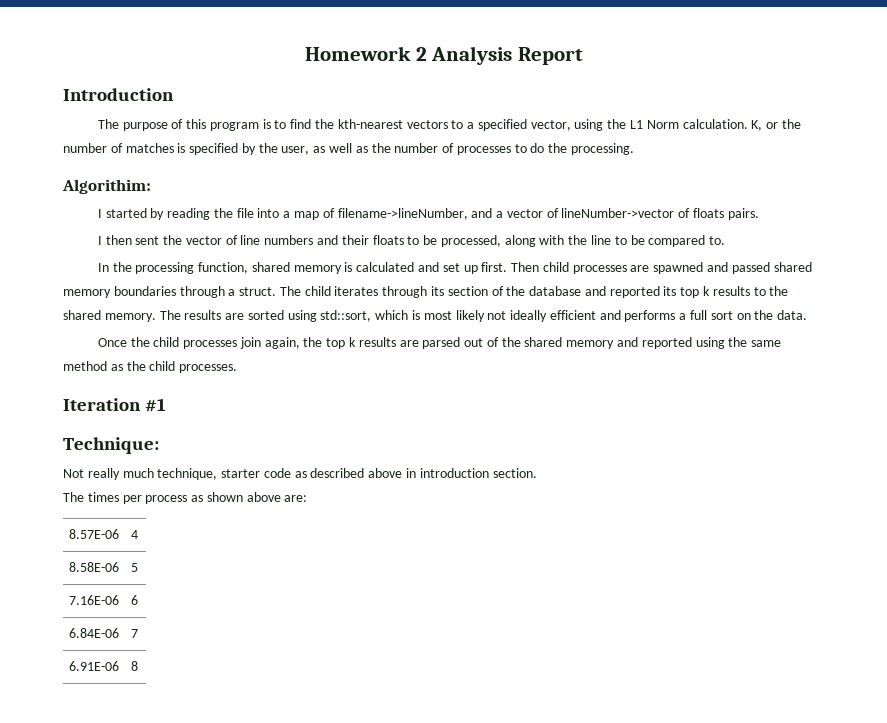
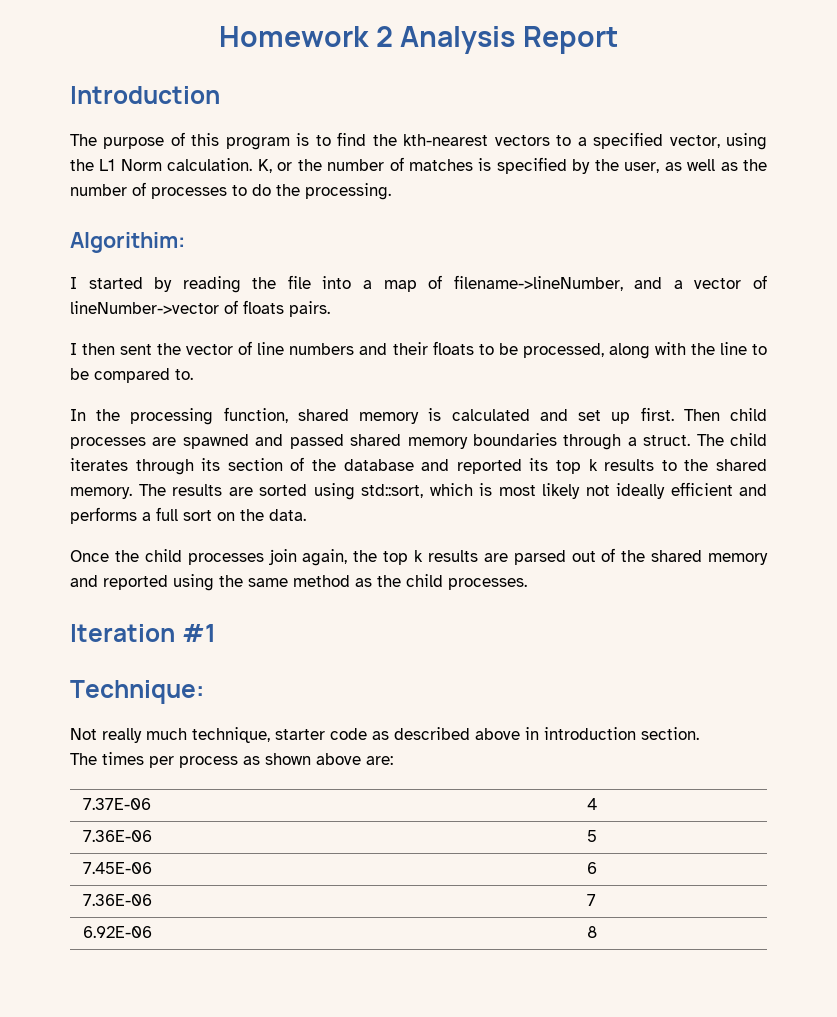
[68,529,119,539] 8.57E-06 -> [82,798,151,810] 7.37E-06
[68,562,119,572] 8.58E-06 -> [82,830,152,842] 7.36E-06
[68,595,119,605] 7.16E-06 -> [82,862,152,874] 7.45E-06
[68,628,119,638] 6.84E-06 -> [82,894,152,906] 7.36E-06
[68,661,119,671] 6.91E-06 -> [82,926,152,938] 6.92E-06

